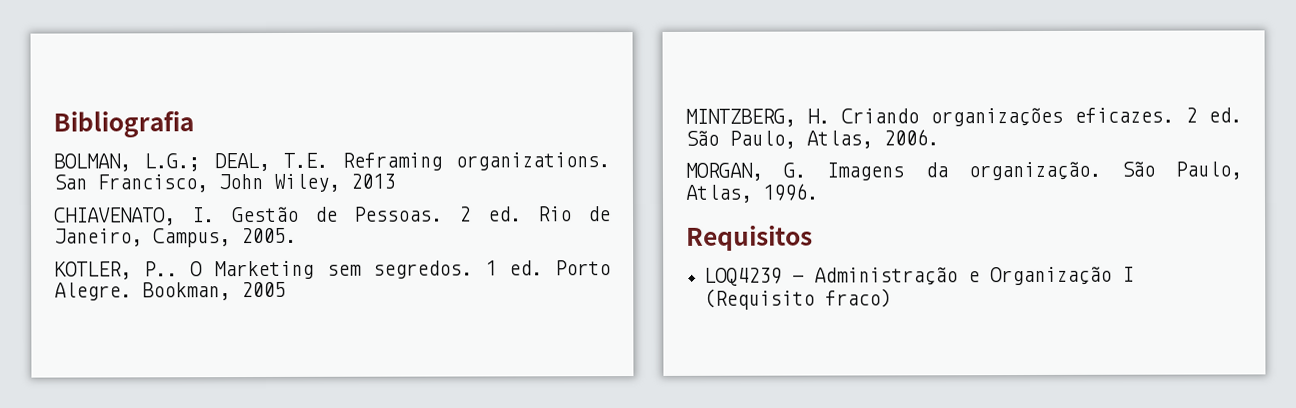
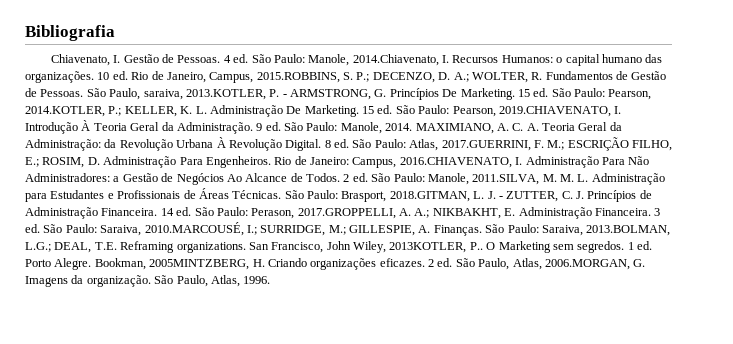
[53,153,131,172] BOLMAN, -> [50,54,663,66] [25,71,667,83] [25,88,652,100] [25,105,622,117] [25,120,622,134] [25,137,672,151] [25,156,650,168] [25,173,665,185] [25,188,652,202] [25,207,661,219] [25,222,671,236] Chiavenato, I. Gestão de Pessoas. 4 ed. São Paulo: Manole, 2014.Chiavenato, I. Recursos Humanos: o capital humano das organizações. 10 ed. Rio de Janeiro, Campus, 2015.ROBBINS, S. P.; DECENZO, D. A.; WOLTER, R. Fundamentos de Gestão de Pessoas. São Paulo, saraiva, 2013.KOTLER, P. - ARMSTRONG, G. Princípios De Marketing. 15 ed. São Paulo: Pearson, 2014.KOTLER, P.; KELLER, K. L. Administração De Marketing. 15 ed. São Paulo: Pearson, 2019.CHIAVENATO, I. Introdução À Teoria Geral da Administração. 9 ed. São Paulo: Manole, 2014. MAXIMIANO, A. C. A. Teoria Geral da Administração: da Revolução Urbana À Revolução Digital. 8 ed. São Paulo: Atlas, 2017.GUERRINI, F. M.; ESCRIÇÃO FILHO, E.; ROSIM, D. Administração Para Engenheiros. Rio de Janeiro: Campus, 2016.CHIAVENATO, I. Administração Para Não Administradores: a Gestão de Negócios Ao Alcance de Todos. 2 ed. São Paulo: Manole, 2011.SILVA, M. M. L. Administração para Estudantes e Profissionais de Áreas Técnicas. São Paulo: Brasport, 2018.GITMAN, L. J. - ZUTTER, C. J. Princípios de Administração Financeira. 14 ed. São Paulo: Perason, 2017.GROPPELLI, A. A.; NIKBAKHT, E. Administração Financeira. 3 ed. São Paulo: Saraiva, 2010.MARCOUSÉ, I.; SURRIDGE, M.; GILLESPIE, A. Finanças. São Paulo: Saraiva, 2013.BOLMAN,
[350,173,395,189] [54,206,611,226] [54,227,297,248] [54,261,132,280] 2013 // CHIAVENATO, I. Gestão de Pessoas. 2 ed. Rio de Janeiro, Campus, 2005. // KOTLER, -> [389,242,467,253] 2013KOTLER,
[241,281,286,298] [685,108,796,127] 2005 // MINTZBERG, -> [149,259,250,270] 2005MINTZBERG,
[883,129,939,146] [685,162,763,181] 2006. // MORGAN, -> [544,259,630,270] 2006.MORGAN,
[686,225,813,251] [704,266,1135,286] [704,288,893,310] // Requisitos // LOQ4239 - Administração e Organização I (Requisito fraco) -> (271, 280) none

